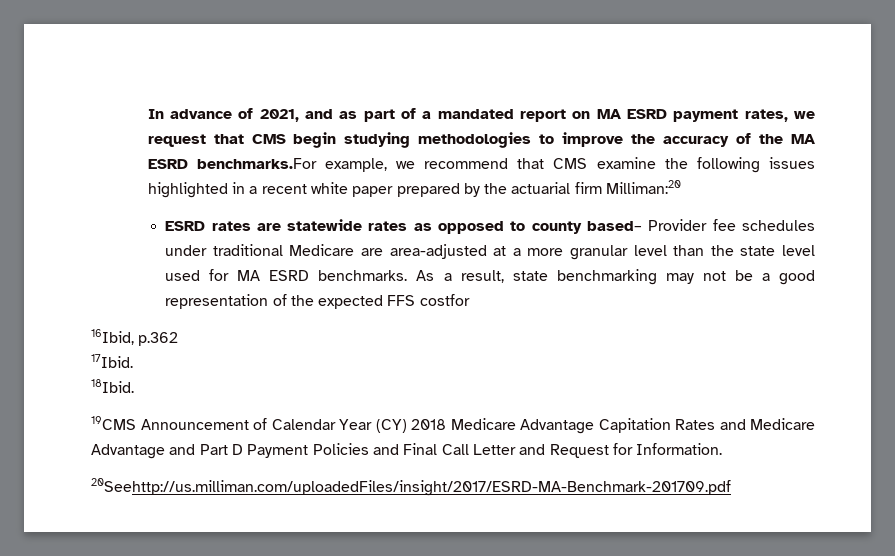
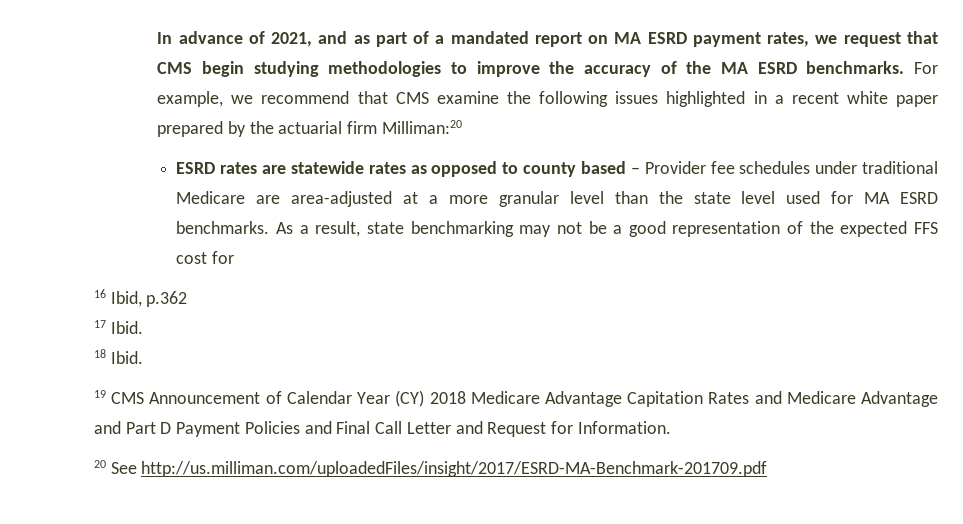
[196,158,317,169] benchmarks.For -> [806,61,938,74] benchmarks. For
[587,221,643,231] based– -> [580,161,640,174] based –
[419,294,470,306] [91,329,179,346] [91,354,133,368] [91,379,134,393] [91,416,136,430] costfor // 16Ibid, p.362 // 17Ibid. // 18Ibid. // 19CMS -> [176,251,235,264] [94,289,188,307] [94,320,143,334] [94,349,143,364] [94,390,145,404] cost for // 16 Ibid, p.362 // 17 Ibid. // 18 Ibid. // 19 CMS
[91,478,731,496] 20Seehttp://us.milliman.com/uploadedFiles/insight/2017/ESRD-MA-Benchmark-201709.pdf -> [94,460,768,477] 20 See http://us.milliman.com/uploadedFiles/insight/2017/ESRD-MA-Benchmark-201709.pdf

